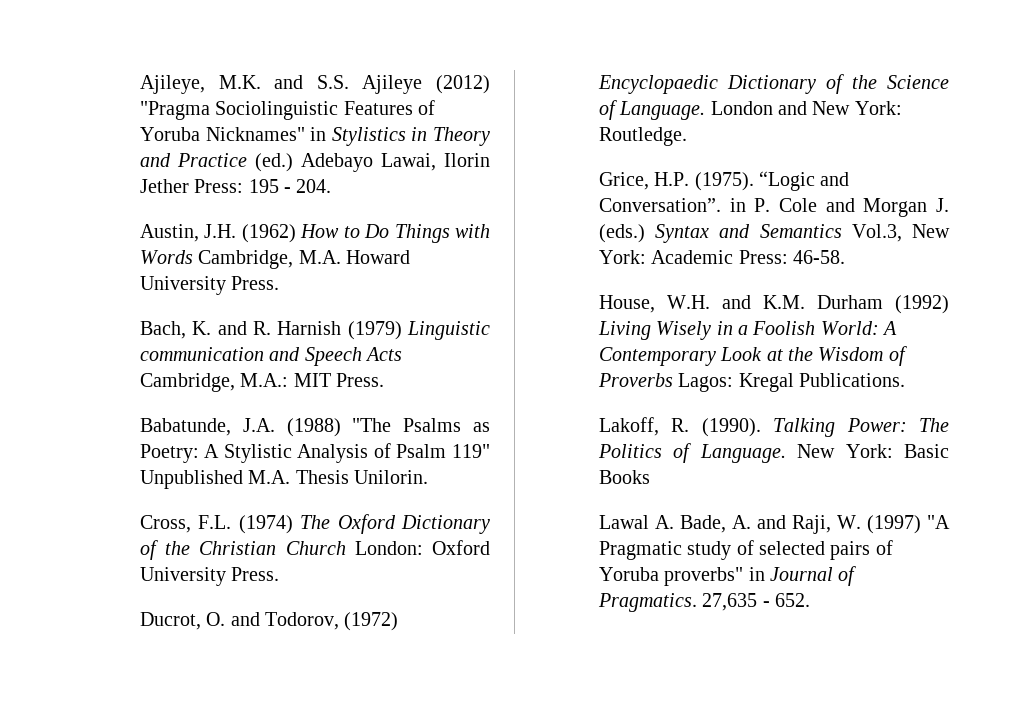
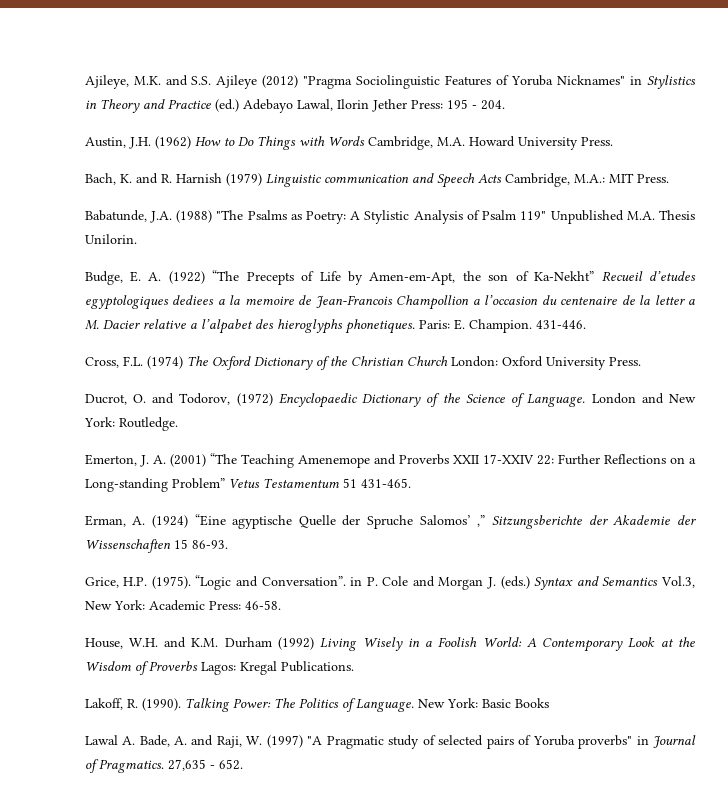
[380,153,436,171] Lawai, -> [296,99,333,111] Lawal,
(429, 477) none -> [84,270,697,285] [84,295,695,310] [84,319,586,334] // Budge, E. A. (1922) “The Precepts of Life by Amen-em-Apt, the son of Ka-Nekht” Recueil d’etudes egyptologiques dediees a la memoire de Jean-Francois Champollion a l’occasion du centenaire de la letter a M. Dacier relative a l’alpabet des hieroglyphs phonetiques. Paris: E. Champion. 431-446.
(687, 136) none -> [84,453,697,468] [84,478,411,492] [84,514,696,529] [84,539,228,553] // Emerton, J. A. (2001) “The Teaching Amenemope and Proverbs XXII 17-XXIV 22: Further Reflections on a Long-standing Problem” Vetus Testamentum 51 431-465. // Erman, A. (1924) “Eine agyptische Quelle der Spruche Salomos’ ,” Sitzungsberichte der Akademie der Wissenschaften 15 86-93.

